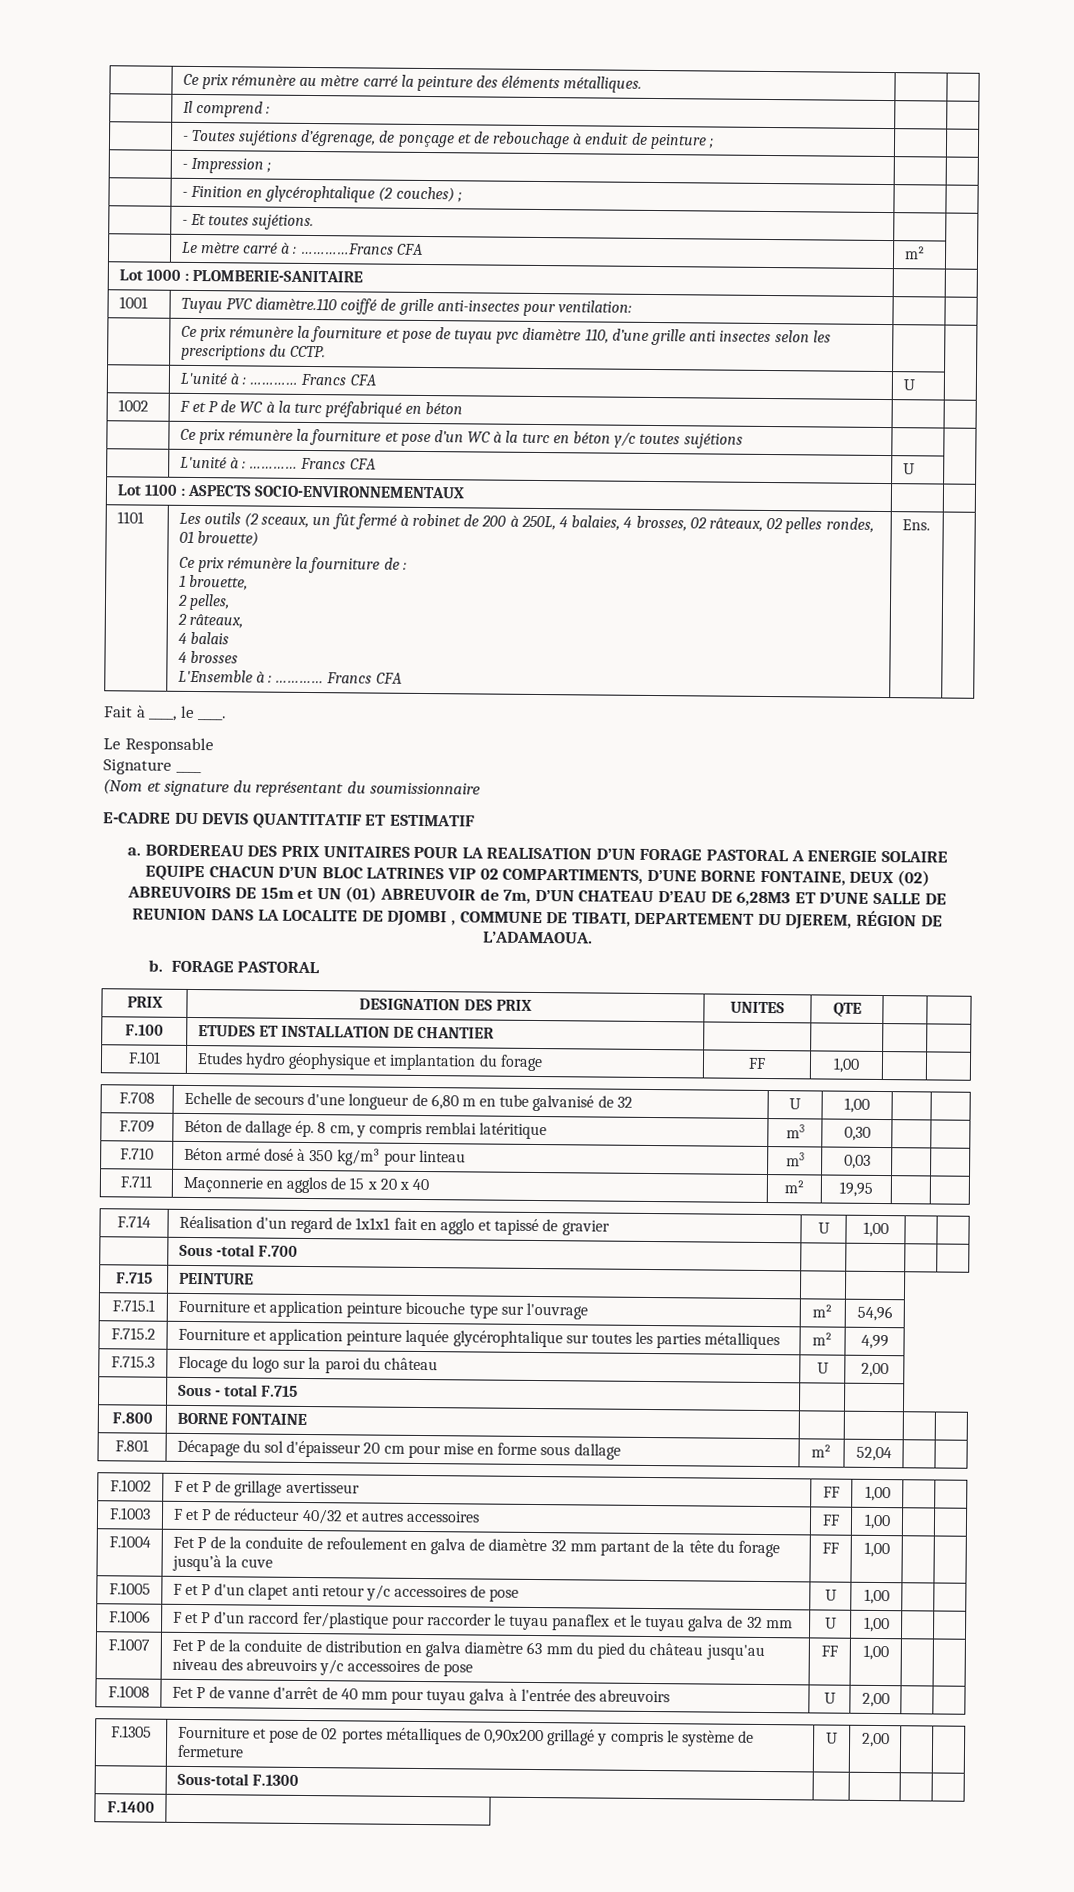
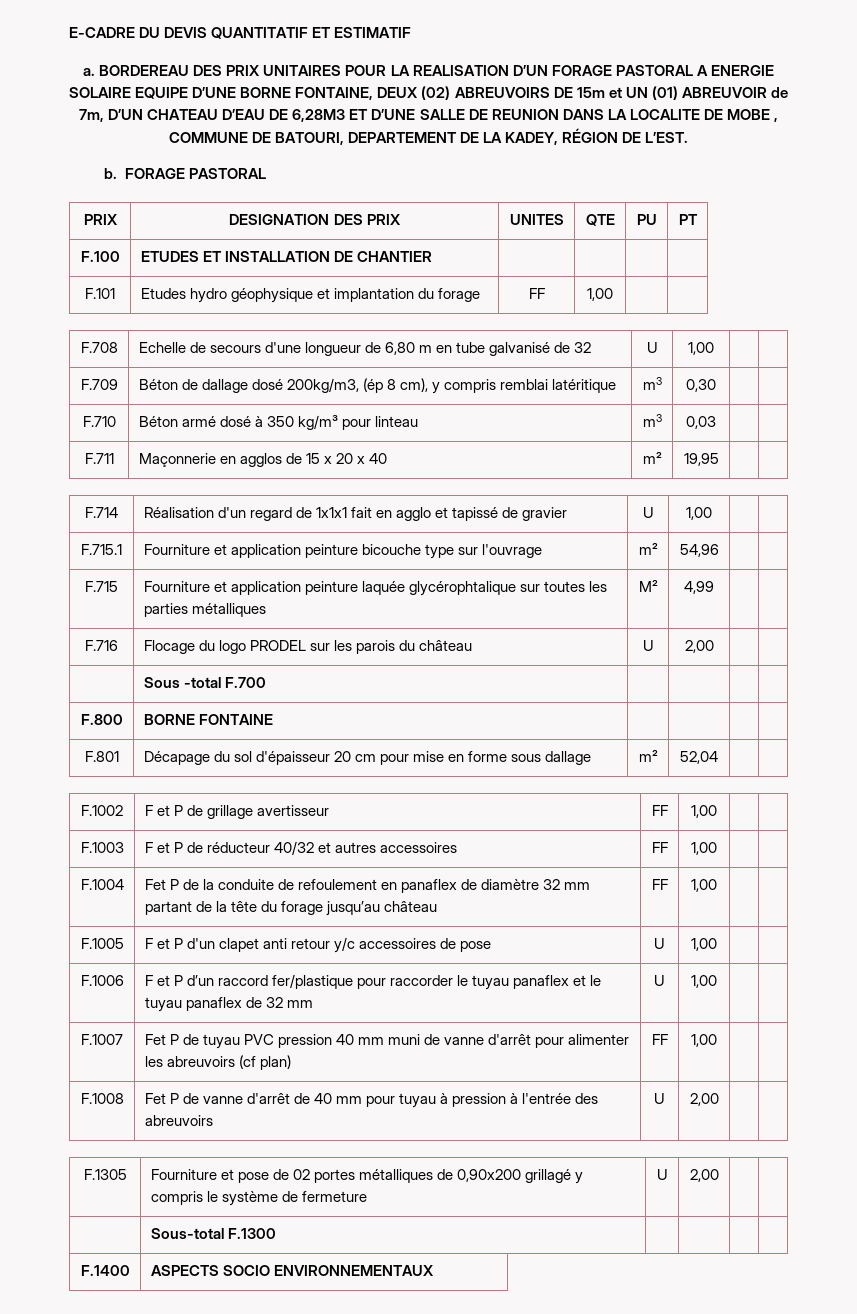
[182,73,643,93] [182,100,271,118] [182,129,715,150] [181,157,272,174] [181,185,462,203] [181,213,315,231] [181,241,423,255] [904,246,926,260] [118,269,364,283] [118,296,148,309] [180,297,633,317] [180,325,831,346] [180,344,327,361] [179,372,376,386] [902,379,915,391] [117,399,149,412] [178,400,464,418] [179,428,743,449] [179,456,376,470] [902,463,915,475] [116,484,465,499] [116,511,144,524] [178,512,874,534] [178,530,259,547] [178,556,407,574] [178,574,248,591] [176,593,230,611] [176,613,243,629] [177,631,229,645] [177,650,238,664] [177,669,402,684] [901,519,930,531] [103,705,227,721] [103,737,214,755] [103,759,202,775] [103,778,481,798] | Ce prix rémunère au mètre carré la peinture des éléments métalliques. | | // | Il comprend : | | // | - Toutes sujétions d’égrenage, de ponçage et de rebouchage à enduit de peinture ; | | // | - Impression ; | | // | - Finition en glycérophtalique (2 couches) ; | | // | - Et toutes sujétions. | | // | Le mètre carré à : …………Francs CFA | m² | // Lot 1000 : PLOMBERIE-SANITAIRE | | // 1001 | Tuyau PVC diamètre.110 coiffé de grille anti-insectes pour ventilation: | | // | Ce prix rémunère la fourniture et pose de tuyau pvc diamètre 110, d’une grille anti insectes selon les prescriptions du CCTP. | | // | L'unité à : ………… Francs CFA | U | // 1002 | F et P de WC à la turc préfabriqué en béton | | // | Ce prix rémunère la fourniture et pose d’un WC à la turc en béton y/c toutes sujétions | | // | L'unité à : ………… Francs CFA | U | // Lot 1100 : ASPECTS SOCIO-ENVIRONNEMENTAUX | | // 1101 | Les outils (2 sceaux, un fût fermé à robinet de 200 à 250L, 4 balaies, 4 brosses, 02 râteaux, 02 pelles rondes, 01 brouette) // Ce prix rémunère la fourniture de : // 1 brouette, // 2 pelles, // 2 râteaux, // 4 balais // 4 brosses // L'Ensemble à : ………… Francs CFA | Ens. | // Fait à ____, le ____. // Le Responsable // Signature ____ // (Nom et signature du représentant du soumissionnaire // -> (69, 32) none
[208,866,644,884] CHACUN D’UN BLOC LATRINES VIP 02 COMPARTIMENTS, -> (189, 93) none
[387,910,448,927] DJOMBI -> [726,109,770,120] MOBE
[571,912,853,930] TIBATI, DEPARTEMENT DU DJEREM, -> [274,132,559,145] BATOURI, DEPARTEMENT DE LA KADEY,
[482,931,593,944] L’ADAMAOUA. -> [645,132,689,143] L’EST.
(862, 1009) | -> [636,214,657,225] [678,214,698,225] PU | PT
[295,1120,354,1138] ép. 8 cm, -> [251,378,428,393] dosé 200kg/m3, (ép 8 cm),
[178,1244,299,1257] [115,1272,153,1284] [178,1272,254,1285] // | Sous -total F.700 | | | | // F.715 | PEINTURE | | -> (712, 513) none
[110,1327,156,1340] // F.715.2 -> [85,581,118,592] | | // F.715
[812,1332,833,1346] m² -> [638,579,658,592] M²
[111,1355,155,1368] // F.715.3 -> [85,640,118,651] | | // F.716
[283,1357,361,1374] sur la paroi -> [249,640,395,654] PRODEL sur les parois
[177,1384,299,1397] // | Sous - total F.715 -> [143,677,266,688] | | // | Sous -total F.700 | |
[430,1538,467,1555] galva -> [400,879,457,893] panaflex
[171,1554,274,1572] jusqu’à la cuve -> [325,901,437,916] jusqu’au château
[688,1615,725,1632] galva -> [185,997,242,1011] panaflex
[228,1639,765,1661] [171,1658,473,1677] la conduite de distribution en galva diamètre 63 mm du pied du château jusqu'au niveau des abreuvoirs y/c accessoires de pose -> [202,1034,630,1049] [144,1055,291,1070] tuyau PVC pression 40 mm muni de vanne d'arrêt pour alimenter les abreuvoirs (cf plan)
[469,1688,506,1705] galva -> [440,1093,507,1107] à pression
(155, 1807) none -> [150,1265,434,1276] ASPECTS SOCIO ENVIRONNEMENTAUX

